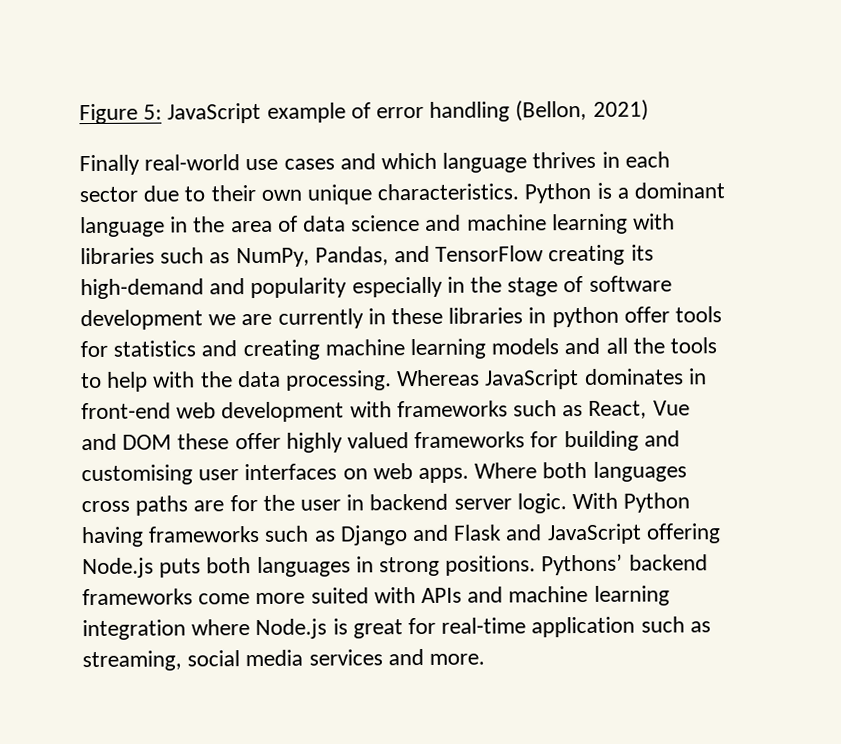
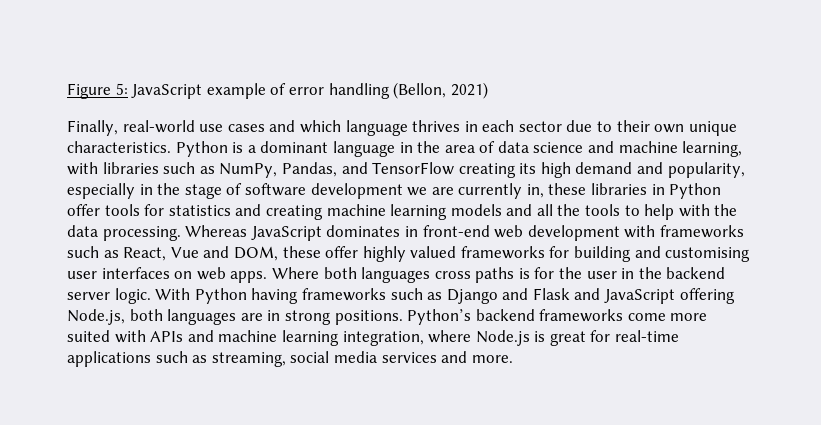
[79,154,140,176] Finally -> [67,120,118,136] Finally,
[551,213,628,235] learning -> [682,141,743,157] learning,
[80,277,348,300] high-demand and popularity -> [540,162,745,178] high demand and popularity,
[367,308,386,325] in -> [526,184,544,198] in,
[551,306,619,328] python -> [669,183,722,199] Python
[122,434,173,450] DOM -> [233,246,278,261] DOM,
[193,500,225,512] are -> [518,268,530,279] is
(365, 502) none -> [638,267,662,279] the
[82,556,351,579] Node.js puts both languages -> [67,309,263,325] Node.js, both languages are
[541,553,624,576] Pythons’ -> [407,309,472,325] Python’s
[82,619,186,641] integration -> [342,331,424,346] integration,
[531,616,636,638] application -> [67,351,151,367] applications

